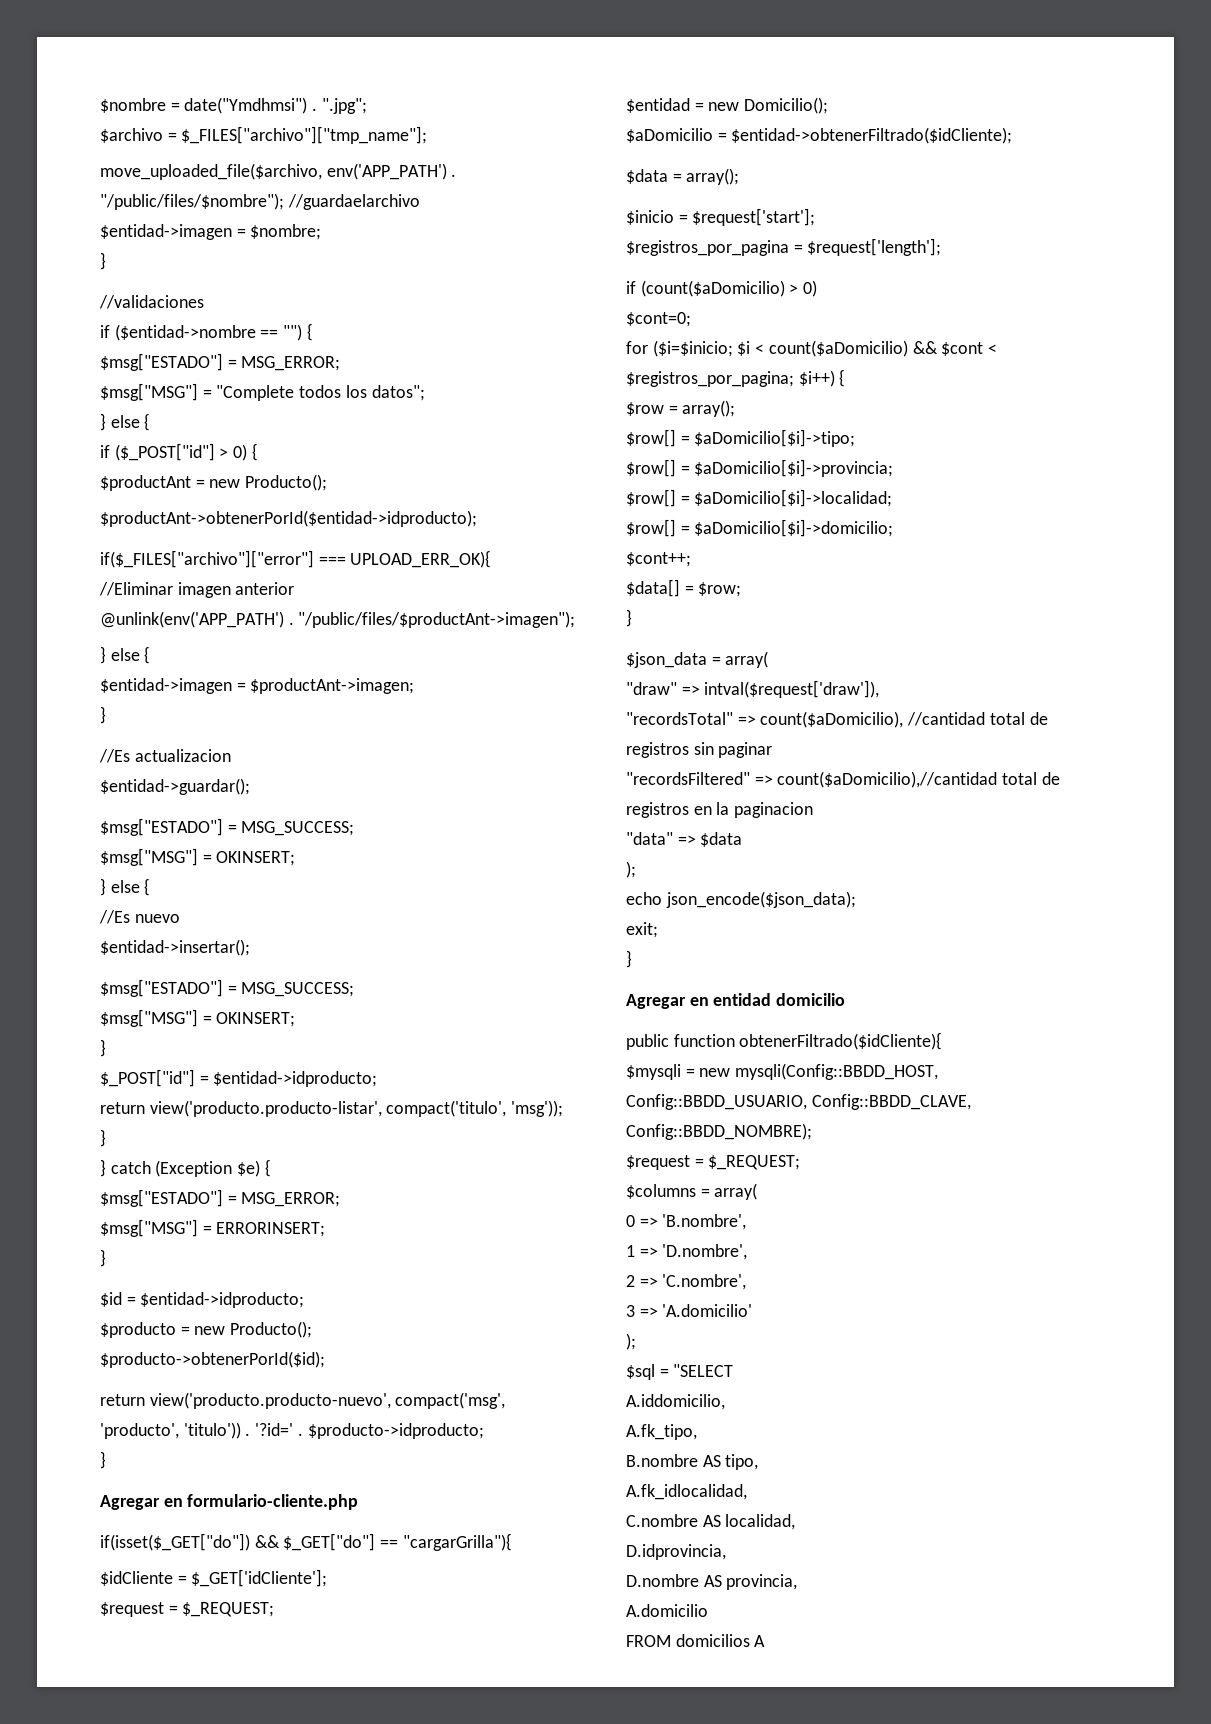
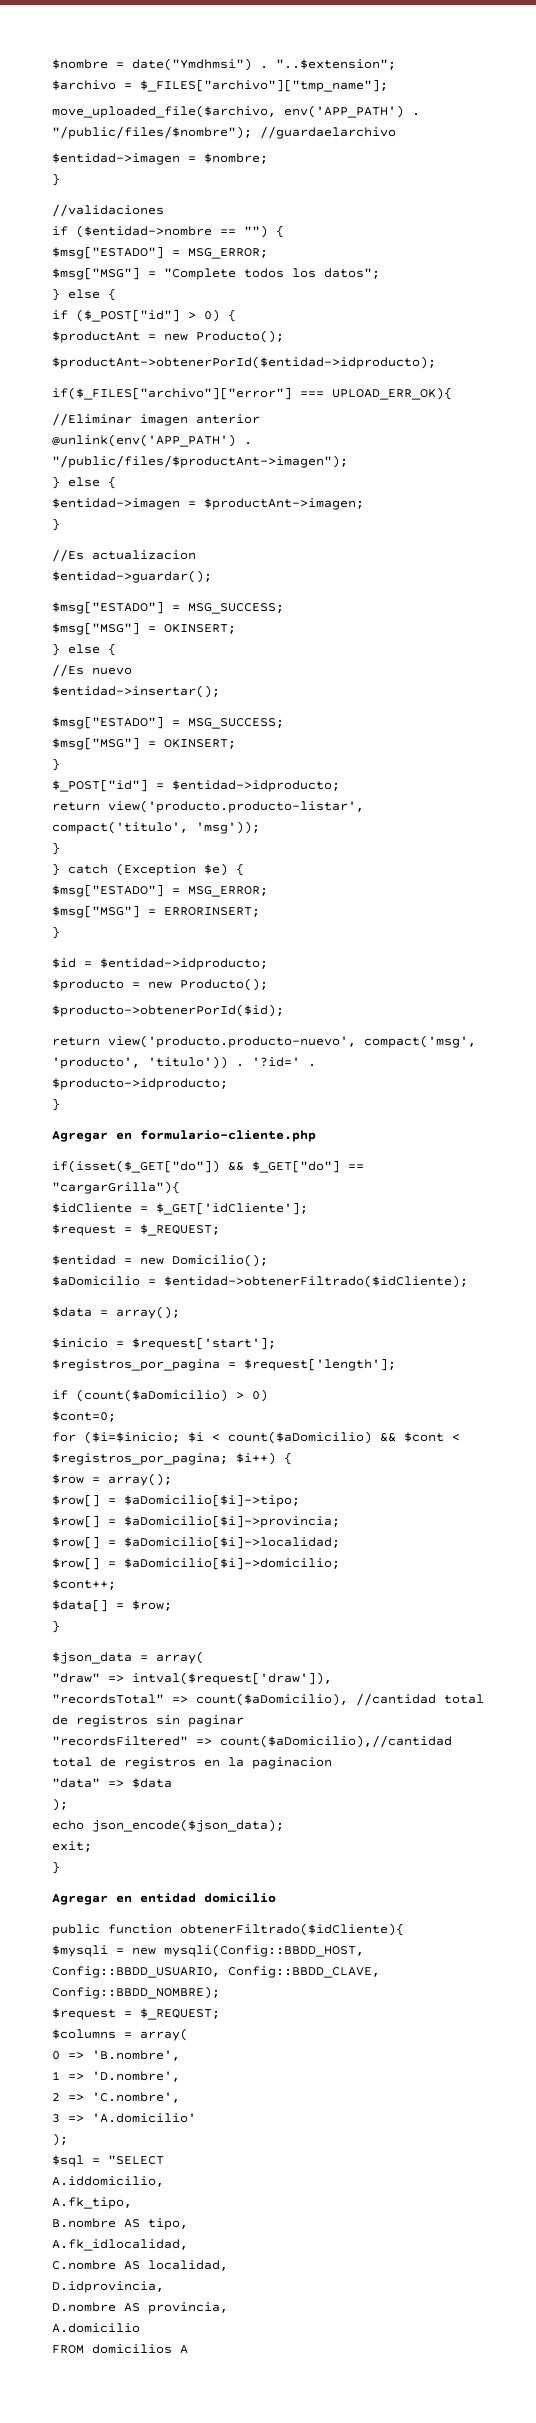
[321,98,367,114] ".jpg"; -> [276,59,396,70] "..$extension";

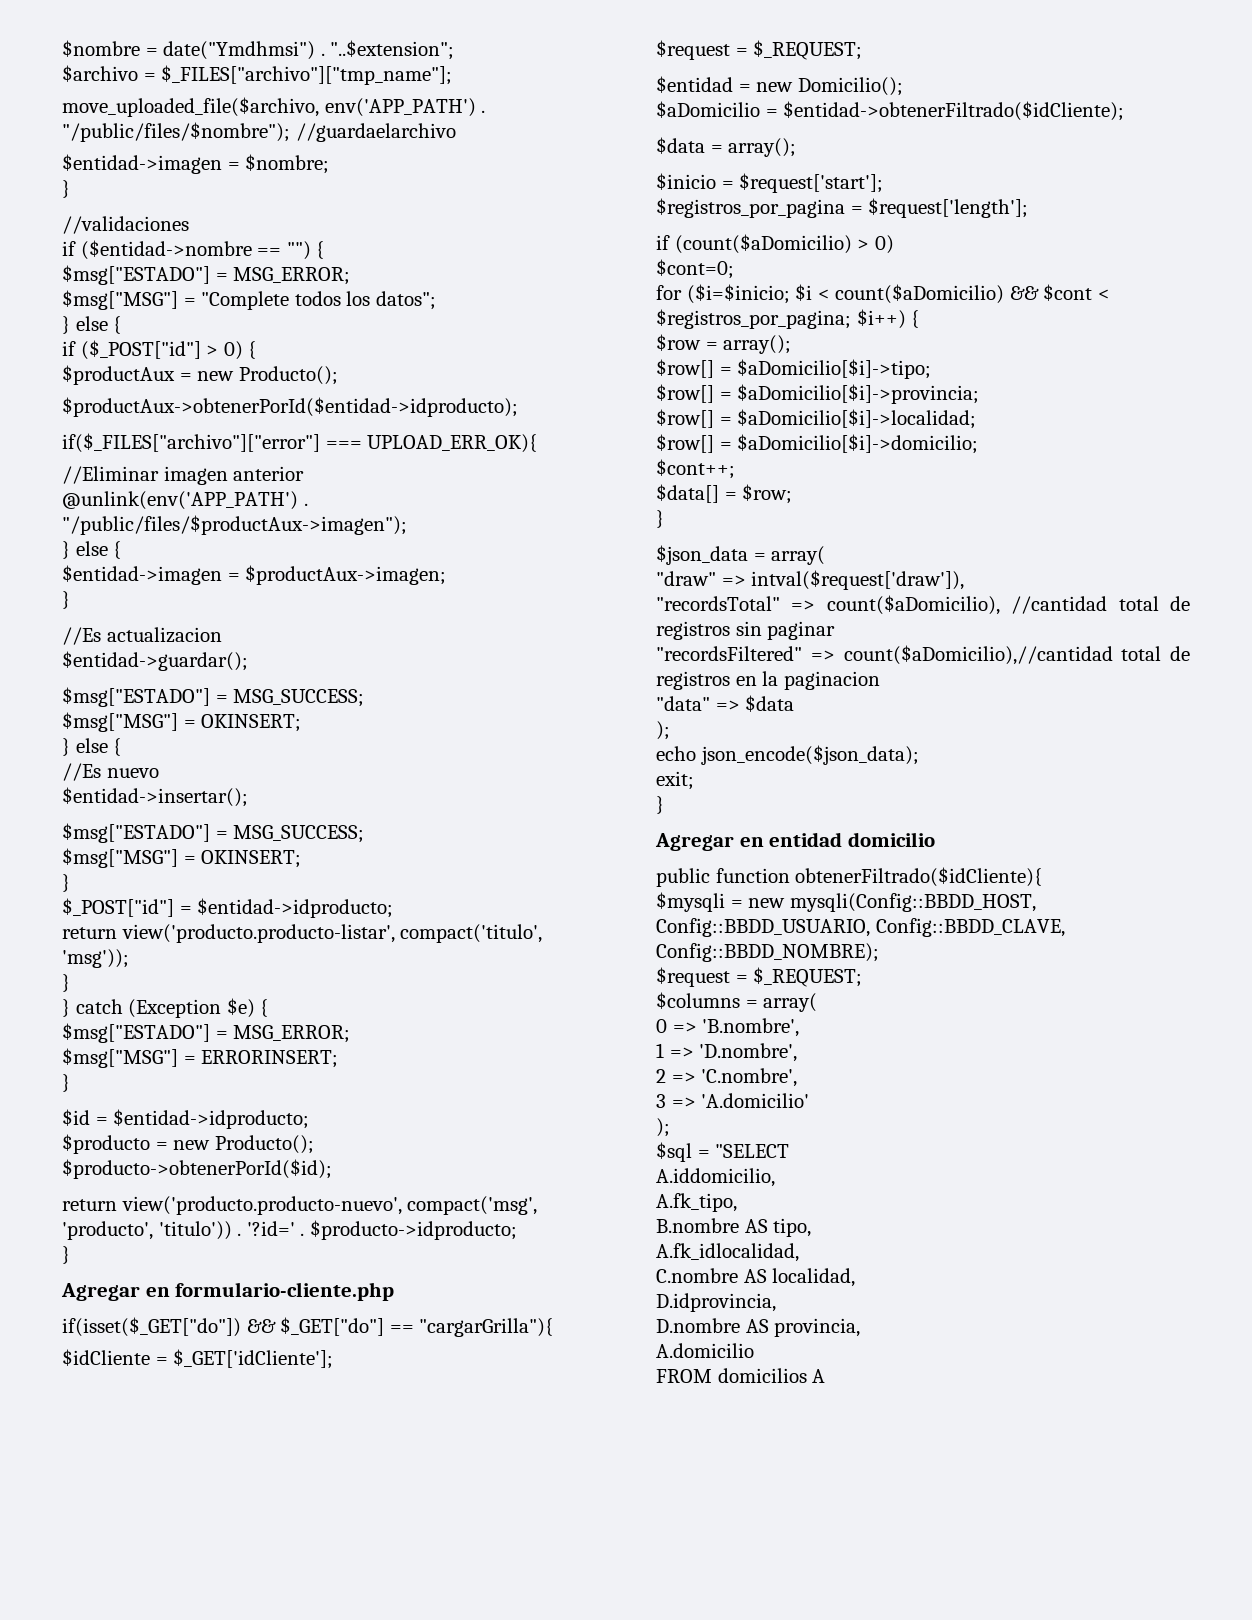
[52,330,284,343] [52,356,436,369] $productAnt = new Producto(); // $productAnt->obtenerPorId($entidad->idproducto); -> [62,365,338,385] [62,397,518,417] $productAux = new Producto(); // $productAux->obtenerPorId($entidad->idproducto);
[52,455,348,468] "/public/files/$productAnt->imagen"); -> [62,515,407,535] "/public/files/$productAux->imagen");
[204,498,364,510] $productAnt->imagen; -> [245,565,447,585] $productAux->imagen;

